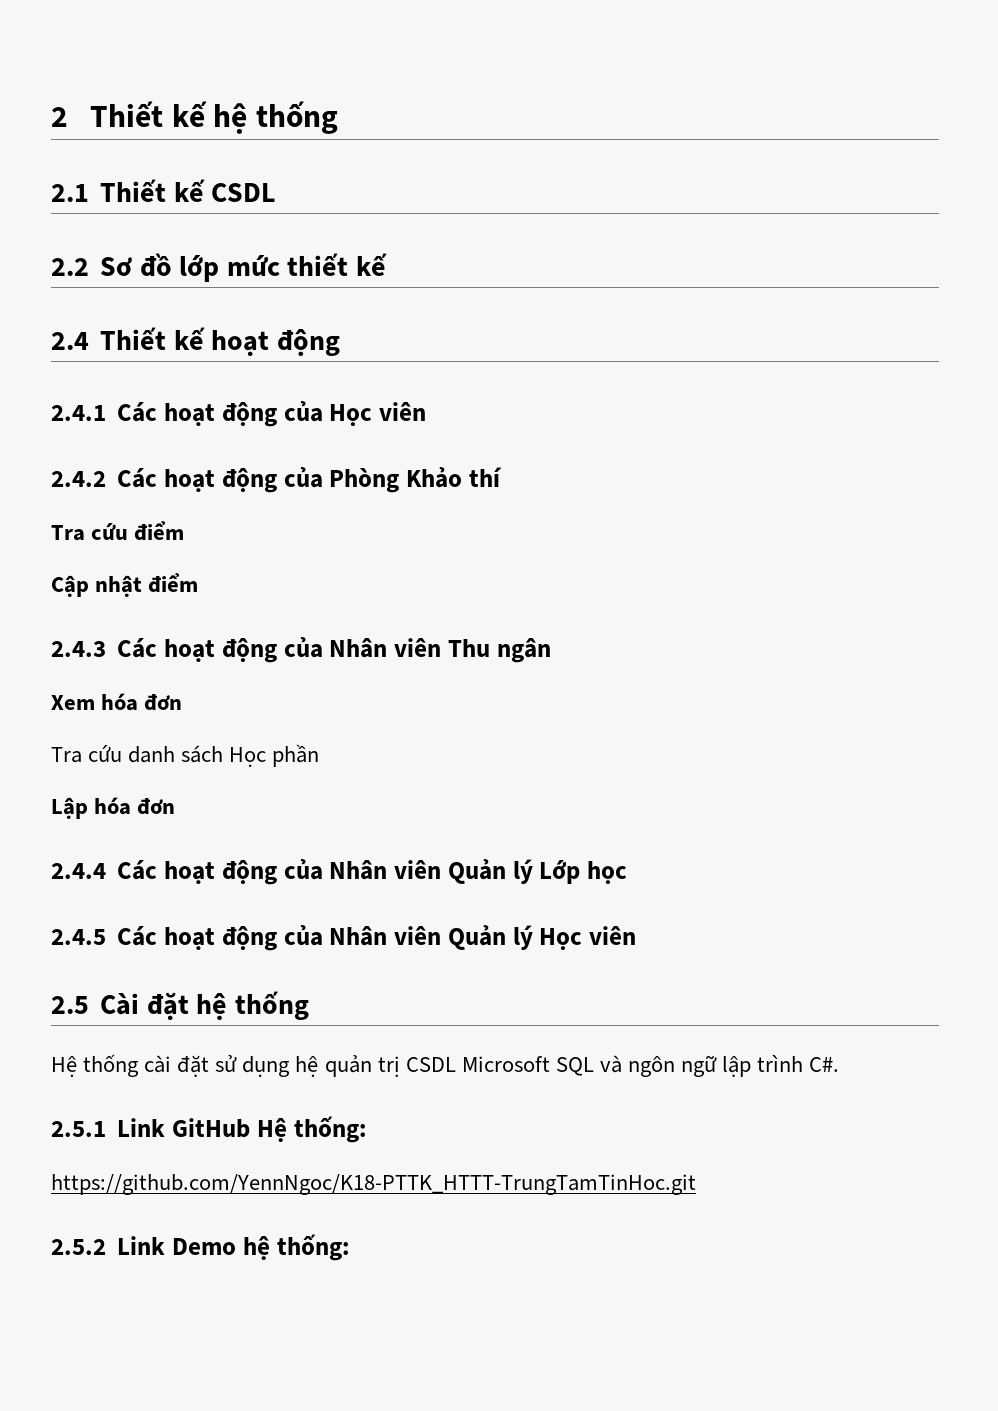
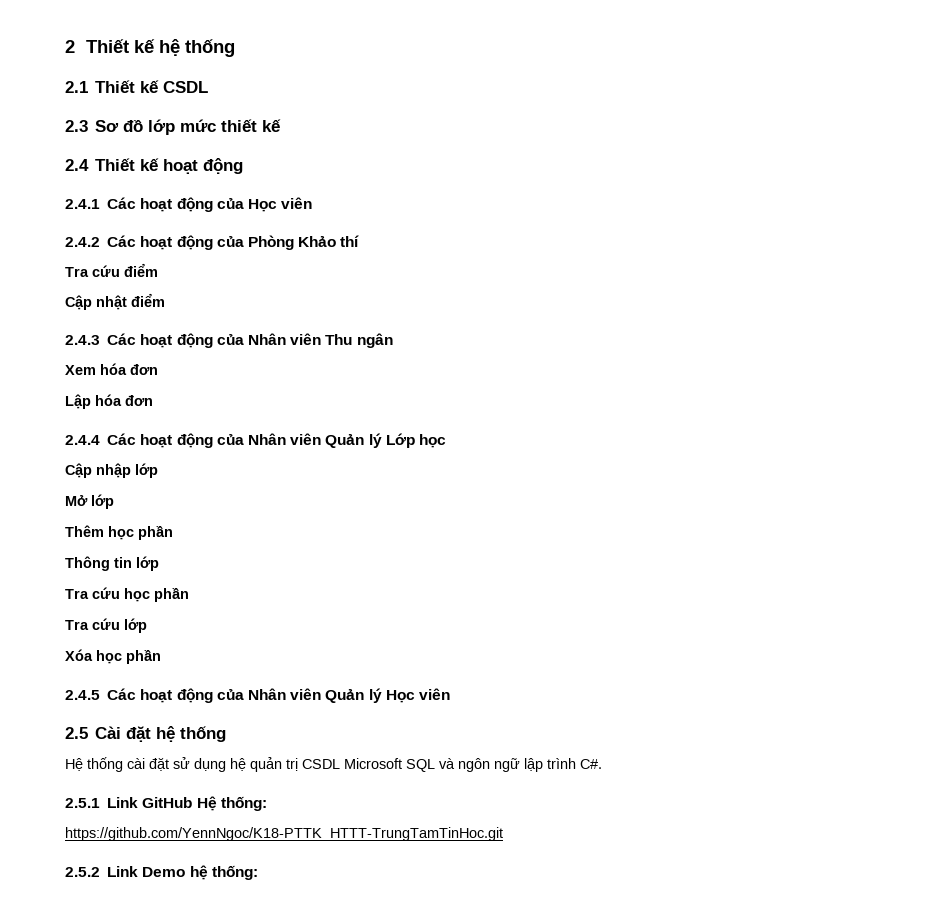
[51,258,89,276] 2.2 -> [65,120,88,132] 2.3
[51,744,320,767] // Tra cứu danh sách Học phần -> (158, 369) none
(627, 872) none -> [65,463,158,478] [65,494,114,509] [65,525,173,540] [65,556,159,571] [65,587,189,602] [65,618,147,633] [65,649,161,664] // Cập nhập lớp // Mở lớp // Thêm học phần // Thông tin lớp // Tra cứu học phần // Tra cứu lớp // Xóa học phần

